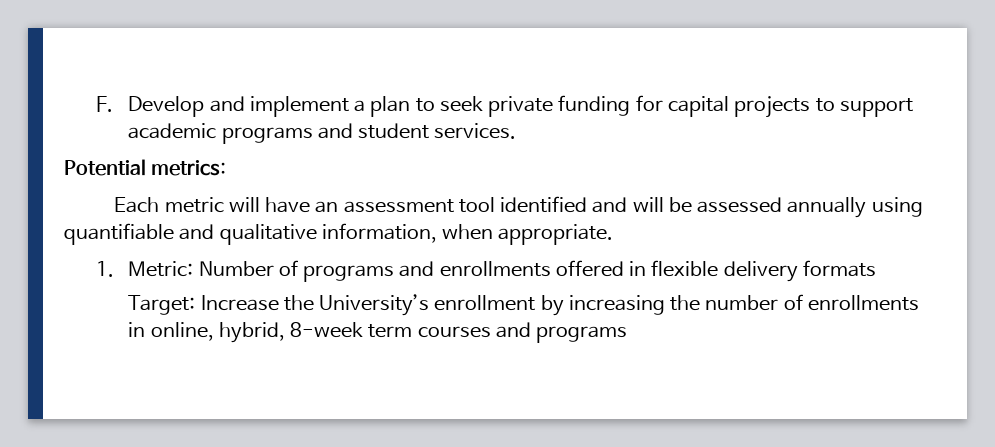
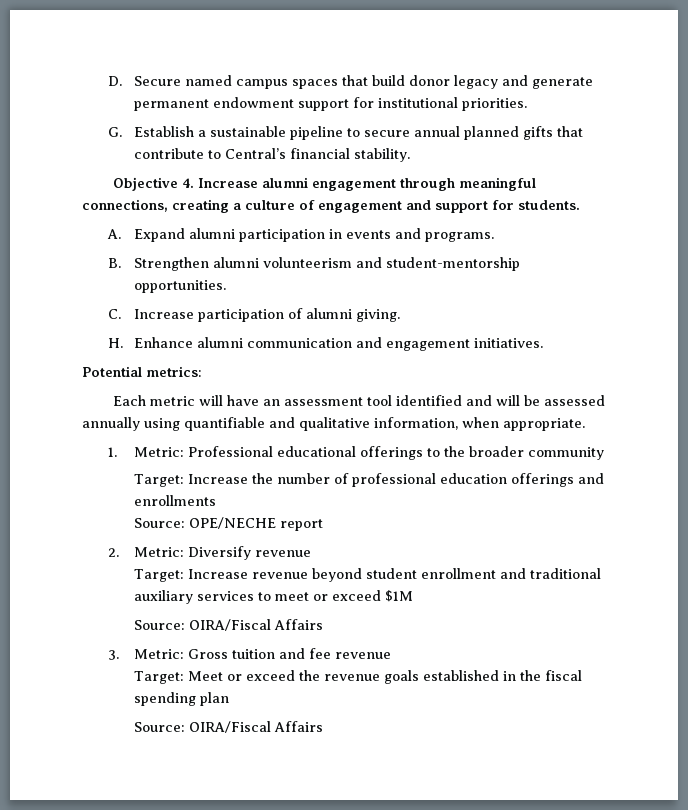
[96,95,913,118] [128,123,517,144] F. Develop and implement a plan to seek private funding for capital projects to support academic programs and student services. -> [108,75,594,89] [134,97,528,111] [108,126,584,140] [134,148,411,162] [112,177,536,191] [82,199,580,213] [107,228,495,242] [108,257,521,271] [134,280,227,293] [108,308,401,322] [108,337,544,351] D. Secure named campus spaces that build donor legacy and generate permanent endowment support for institutional priorities. // G. Establish a sustainable pipeline to secure annual planned gifts that contribute to Central’s financial stability. // Objective 4. Increase alumni engagement through meaningful connections, creating a culture of engagement and support for students. // A. Expand alumni participation in events and programs. // B. Strengthen alumni volunteerism and student-mentorship opportunities. // C. Increase participation of alumni giving. // H. Enhance alumni communication and engagement initiatives.
[198,260,877,282] [128,294,919,316] [128,322,628,343] Number of programs and enrollments offered in flexible delivery formats // Target: Increase the University’s enrollment by increasing the number of enrollments in online, hybrid, 8-week term courses and programs -> [188,446,605,460] [134,473,605,487] [134,495,217,506] [134,517,324,531] [108,546,312,560] [134,568,602,582] [134,590,414,604] [134,619,324,631] [108,648,392,660] [134,670,583,684] [134,692,230,706] [134,721,324,733] Professional educational offerings to the broader community // Target: Increase the number of professional education offerings and enrollments // Source: OPE/NECHE report // 2. Metric: Diversify revenue // Target: Increase revenue beyond student enrollment and traditional auxiliary services to meet or exceed $1M // Source: OIRA/Fiscal Affairs // 3. Metric: Gross tuition and fee revenue // Target: Meet or exceed the revenue goals established in the fiscal spending plan // Source: OIRA/Fiscal Affairs

